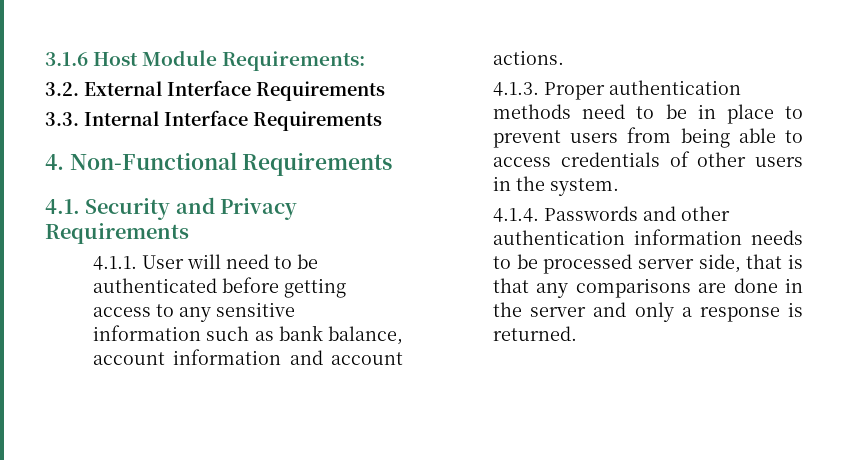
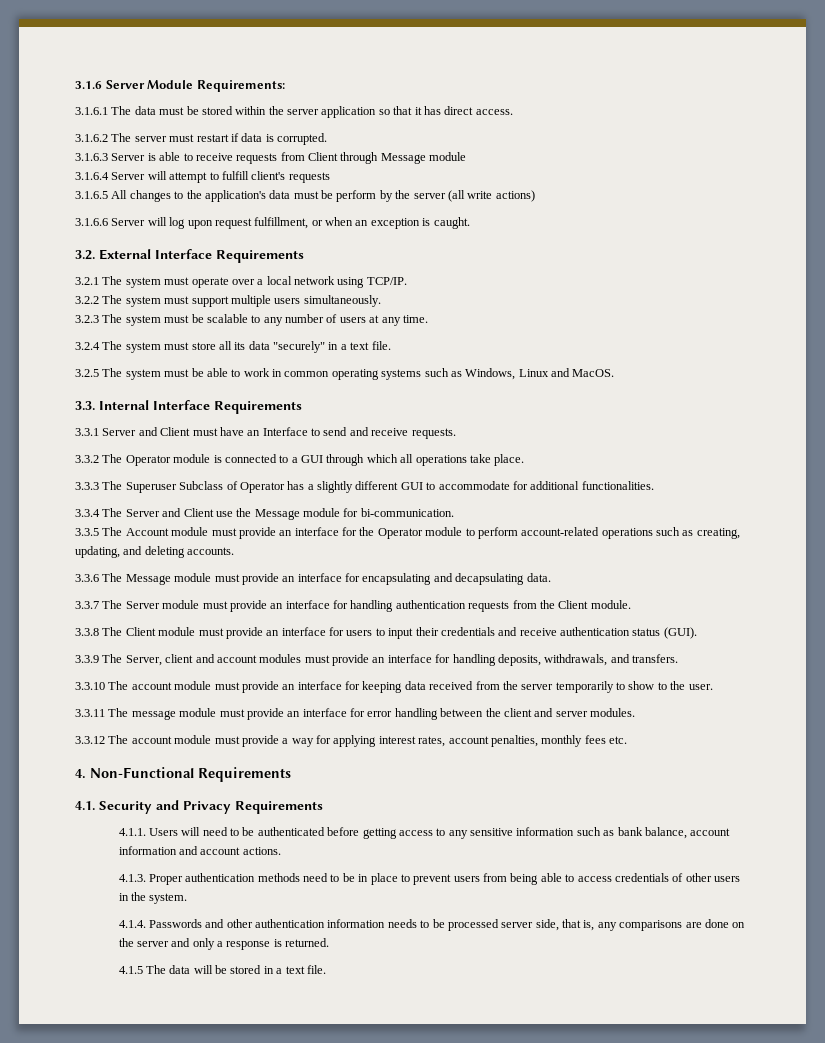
[93,52,139,66] Host -> [105,80,145,89] Server
[45,80,385,101] [45,110,382,131] 3.2. External Interface Requirements // 3.3. Internal Interface Requirements -> [75,106,513,118] [75,133,327,145] [75,152,467,164] [75,171,330,183] [75,190,535,202] [75,217,470,229] [75,249,304,263] [75,276,407,288] [75,295,381,307] [75,314,428,326] [75,341,391,353] [75,368,615,380] [75,400,302,414] [75,427,456,439] [75,454,525,466] [75,481,654,493] [75,508,454,520] [75,527,740,539] [75,546,235,558] [75,573,551,585] [75,600,631,612] [75,627,697,639] [75,654,678,666] [75,681,713,693] [75,708,635,720] [75,735,627,747] 3.1.6.1 The data must be stored within the server application so that it has direct access. // 3.1.6.2 The server must restart if data is corrupted. // 3.1.6.3 Server is able to receive requests from Client through Message module // 3.1.6.4 Server will attempt to fulfill client's requests // 3.1.6.5 All changes to the application's data must be perform by the server (all write actions) // 3.1.6.6 Server will log upon request fulfillment, or when an exception is caught. // 3.2. External Interface Requirements // 3.2.1 The system must operate over a local network using TCP/IP. // 3.2.2 The system must support multiple users simultaneously. // 3.2.3 The system must be scalable to any number of users at any time. // 3.2.4 The system must store all its data "securely" in a text file. // 3.2.5 The system must be able to work in common operating systems such as Windows, Linux and MacOS. // 3.3. Internal Interface Requirements // 3.3.1 Server and Client must have an Interface to send and receive requests. // 3.3.2 The Operator module is connected to a GUI through which all operations take place. // 3.3.3 The Superuser Subclass of Operator has a slightly different GUI to accommodate for additional functionalities. // 3.3.4 The Server and Client use the Message module for bi-communication. // 3.3.5 The Account module must provide an interface for the Operator module to perform account-related operations such as creating, updating, and deleting accounts. // 3.3.6 The Message module must provide an interface for encapsulating and decapsulating data. // 3.3.7 The Server module must provide an interface for handling authentication requests from the Client module. // 3.3.8 The Client module must provide an interface for users to input their credentials and receive authentication status (GUI). // 3.3.9 The Server, client and account modules must provide an interface for handling deposits, withdrawals, and transfers. // 3.3.10 The account module must provide an interface for keeping data received from the server temporarily to show to the user. // 3.3.11 The message module must provide an interface for error handling between the client and server modules. // 3.3.12 The account module must provide a way for applying interest rates, account penalties, monthly fees etc.
[142,255,185,269] User -> [148,828,178,836] Users
[788,254,803,269] [493,278,530,293] is that -> [583,920,595,931] is,
[785,278,803,293] in -> [732,922,746,928] on
(578, 333) none -> [118,965,326,974] // 4.1.5 The data will be stored in a text file.

